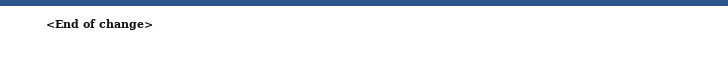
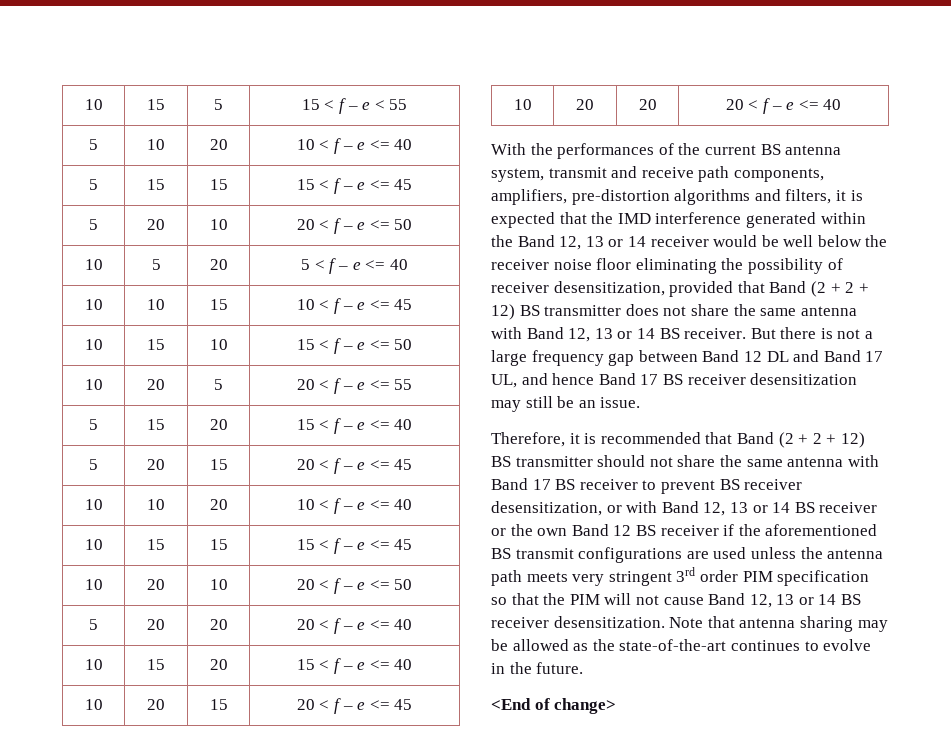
(46, 23) none -> [84,99,103,110] [147,99,165,110] [214,99,223,110] [301,98,408,114] [89,139,98,150] [147,139,165,150] [209,139,228,150] [296,138,413,154] [89,179,98,190] [147,179,165,190] [209,179,228,190] [296,178,413,194] [89,219,98,230] [147,219,165,230] [209,219,228,230] [296,218,413,234] [84,259,103,270] [151,259,161,270] [209,259,228,270] [301,258,408,274] [84,299,103,310] [147,299,165,310] [209,299,228,310] [296,298,413,314] [84,339,103,350] [147,339,165,350] [209,339,228,350] [296,338,413,354] [84,379,103,390] [147,379,165,390] [214,379,223,390] [296,378,413,394] [89,419,98,430] [147,419,165,430] [209,419,228,430] [296,418,413,434] [89,459,98,470] [147,459,165,470] [209,459,228,470] [296,458,413,474] [84,499,103,510] [147,499,165,510] [209,499,228,510] [296,498,413,514] [84,539,103,550] [147,539,165,550] [209,539,228,550] [296,538,413,554] [84,579,103,590] [147,579,165,590] [209,579,228,590] [296,578,413,594] [89,619,98,630] [147,619,165,630] [209,619,228,630] [296,618,413,634] [84,659,103,670] [147,659,165,670] [209,659,228,670] [296,658,413,674] [84,699,103,710] [147,699,165,710] [209,699,228,710] [296,698,413,714] [513,99,532,110] [576,99,594,110] [638,99,657,110] [725,98,842,114] [491,143,842,159] [491,166,824,182] [491,189,863,205] [491,212,866,228] [491,235,888,250] [491,258,843,274] [491,281,869,297] [491,304,857,320] [491,327,874,342] [491,350,884,366] [491,373,858,388] [491,396,641,412] [491,432,865,448] [491,455,879,467] [491,478,803,494] [491,501,878,516] [491,524,878,536] [491,547,884,563] [491,567,870,586] [491,593,862,608] [491,616,888,632] [491,639,872,651] [491,662,584,674] 10 | 15 | 5 | 15 < f – e < 55 // 5 | 10 | 20 | 10 < f – e <= 40 // 5 | 15 | 15 | 15 < f – e <= 45 // 5 | 20 | 10 | 20 < f – e <= 50 // 10 | 5 | 20 | 5 < f – e <= 40 // 10 | 10 | 15 | 10 < f – e <= 45 // 10 | 15 | 10 | 15 < f – e <= 50 // 10 | 20 | 5 | 20 < f – e <= 55 // 5 | 15 | 20 | 15 < f – e <= 40 // 5 | 20 | 15 | 20 < f – e <= 45 // 10 | 10 | 20 | 10 < f – e <= 40 // 10 | 15 | 15 | 15 < f – e <= 45 // 10 | 20 | 10 | 20 < f – e <= 50 // 5 | 20 | 20 | 20 < f – e <= 40 // 10 | 15 | 20 | 15 < f – e <= 40 // 10 | 20 | 15 | 20 < f – e <= 45 // 10 | 20 | 20 | 20 < f – e <= 40 // With the performances of the current BS antenna system, transmit and receive path components, amplifiers, pre-distortion algorithms and filters, it is expected that the IMD interference generated within the Band 12, 13 or 14 receiver would be well below the receiver noise floor eliminating the possibility of receiver desensitization, provided that Band (2 + 2 + 12) BS transmitter does not share the same antenna with Band 12, 13 or 14 BS receiver. But there is not a large frequency gap between Band 12 DL and Band 17 UL, and hence Band 17 BS receiver desensitization may still be an issue. // Therefore, it is recommended that Band (2 + 2 + 12) BS transmitter should not share the same antenna with Band 17 BS receiver to prevent BS receiver desensitization, or with Band 12, 13 or 14 BS receiver or the own Band 12 BS receiver if the aforementioned BS transmit configurations are used unless the antenna path meets very stringent 3rd order PIM specification so that the PIM will not cause Band 12, 13 or 14 BS receiver desensitization. Note that antenna sharing may be allowed as the state-of-the-art continues to evolve in the future. //

